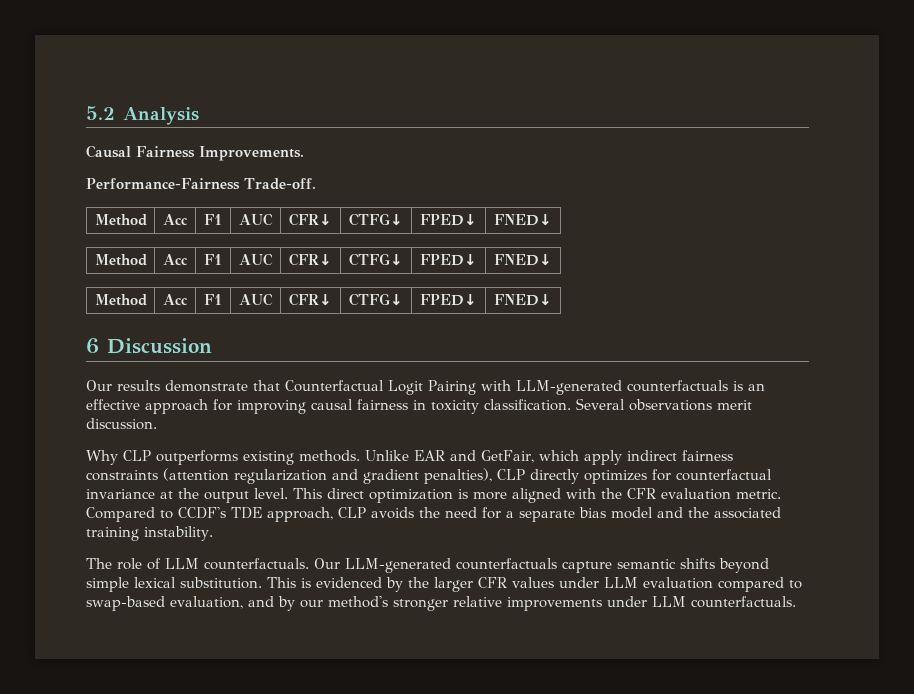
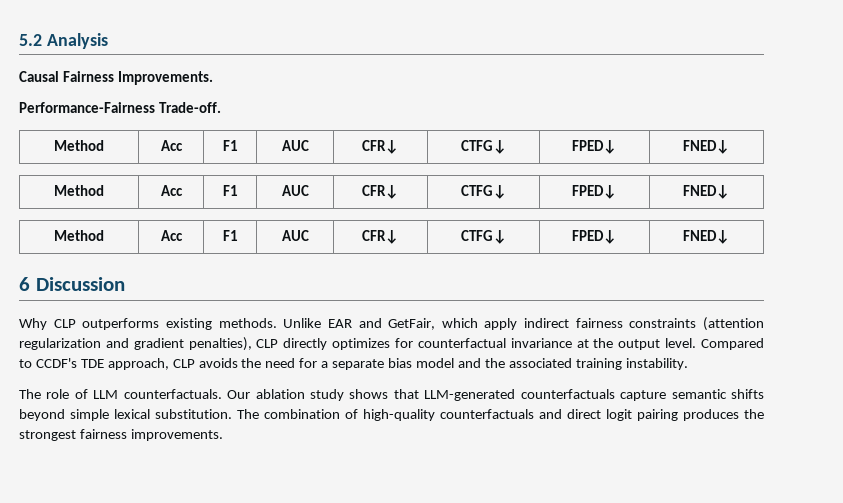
[86,380,765,395] [86,398,752,414] [86,418,157,430] // Our results demonstrate that Counterfactual Logit Pairing with LLM-generated counterfactuals is an effective approach for improving causal fairness in toxicity classification. Several observations merit discussion. -> (125, 284) none
[293,488,781,503] This direct optimization is more aligned with the CFR evaluation metric. -> (697, 343) none
(340, 563) none -> [255,389,419,401] ablation study shows that
[267,577,802,592] [86,596,796,611] This is evidenced by the larger CFR values under LLM evaluation compared to swap-based evaluation, and by our method's stronger relative improvements under LLM counterfactuals. -> [237,409,764,421] [19,429,223,441] The combination of high-quality counterfactuals and direct logit pairing produces the strongest fairness improvements.

